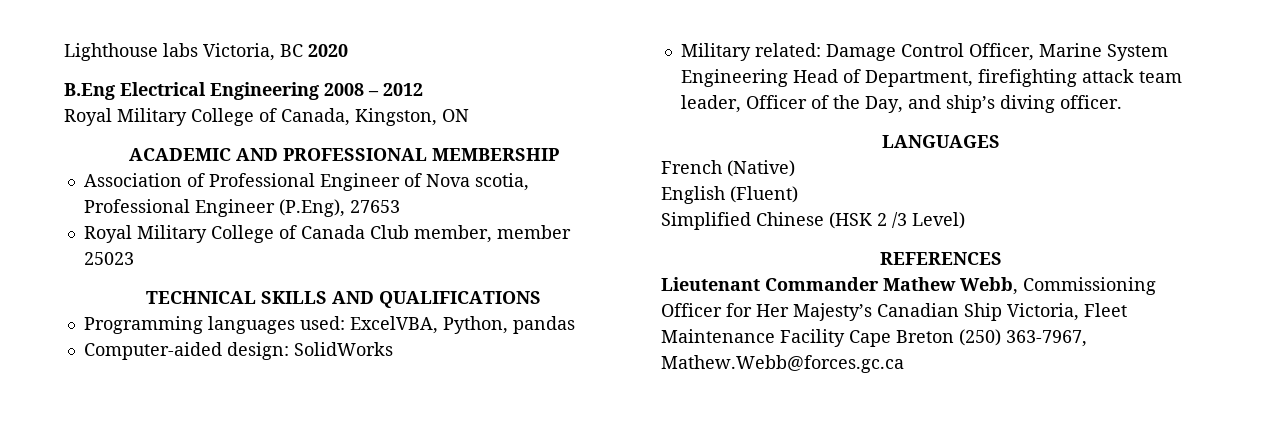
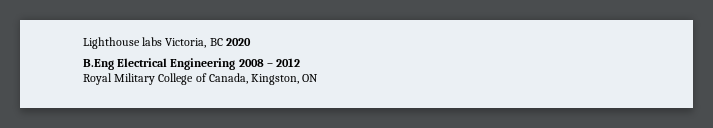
[128,148,559,161] [83,173,529,191] [83,199,400,217] [83,225,571,243] [83,252,134,265] [146,291,541,308] [83,316,575,334] [83,342,393,360] [680,43,1168,61] [680,69,1182,87] [680,95,1122,113] [881,135,1000,148] [661,160,795,177] [661,186,798,204] [661,212,965,230] [879,252,1002,265] [661,277,1156,295] [661,303,1127,321] [661,329,1087,347] [661,355,904,373] // ACADEMIC AND PROFESSIONAL MEMBERSHIP // Association of Professional Engineer of Nova scotia, Professional Engineer (P.Eng), 27653 // Royal Military College of Canada Club member, member 25023 // TECHNICAL SKILLS AND QUALIFICATIONS // Programming languages used: ExcelVBA, Python, pandas // Computer-aided design: SolidWorks // Military related: Damage Control Officer, Marine System Engineering Head of Department, firefighting attack team leader, Officer of the Day, and ship’s diving officer. // LANGUAGES // French (Native) // English (Fluent) // Simplified Chinese (HSK 2 /3 Level) // REFERENCES // Lieutenant Commander Mathew Webb, Commissioning Officer for Her Majesty’s Canadian Ship Victoria, Fleet Maintenance Facility Cape Breton (250) 363-7967, Mathew.Webb@forces.gc.ca -> (319, 78) none

